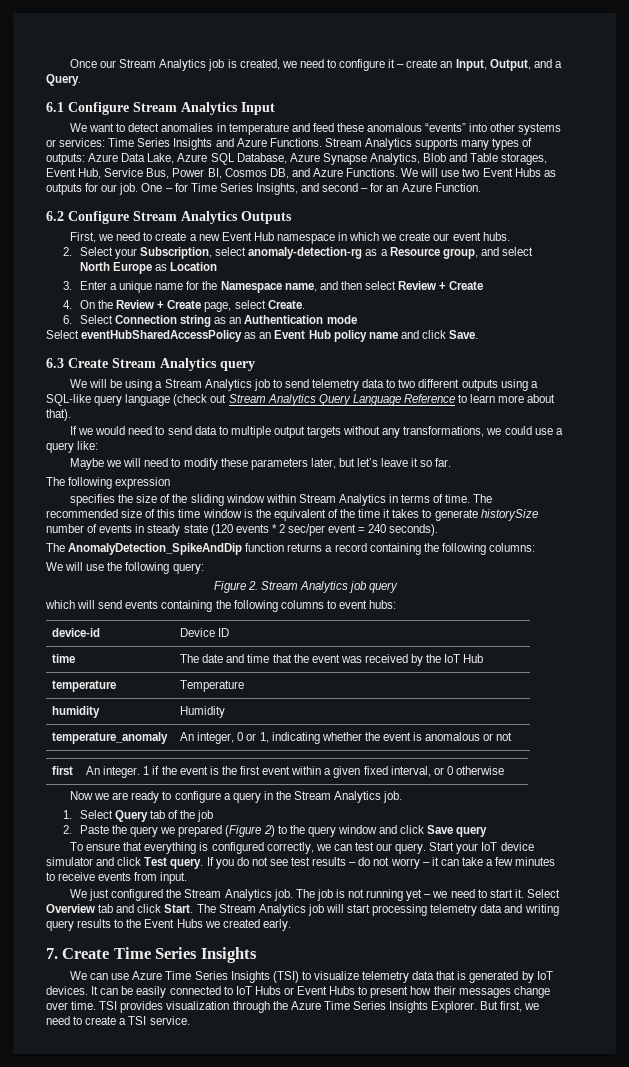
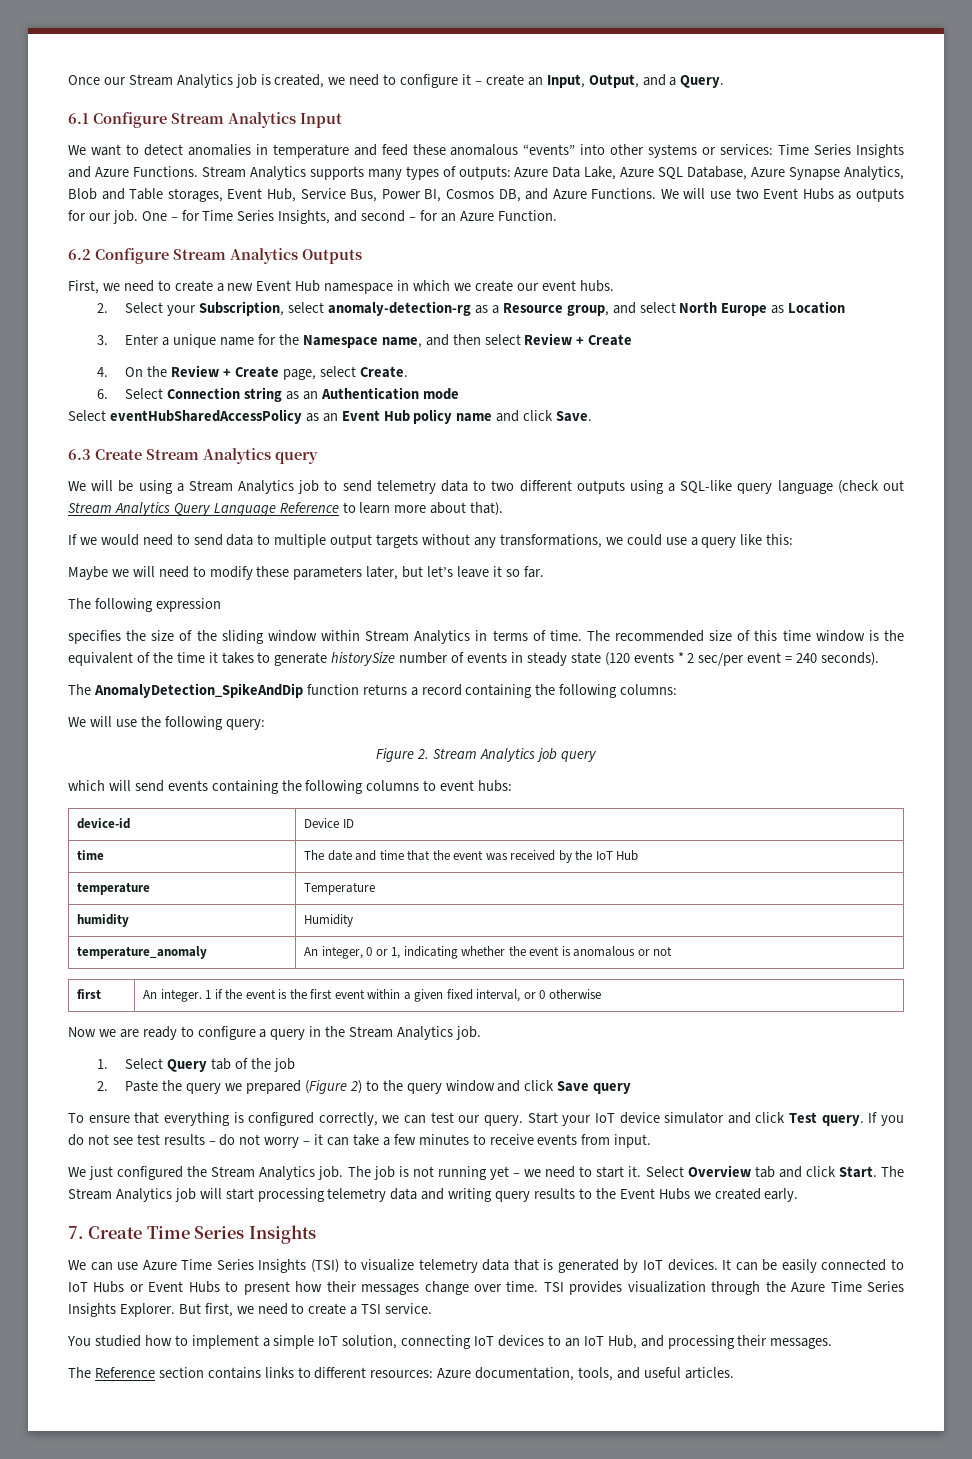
[77,441,99,450] like: -> [740,534,794,545] like this:
(190, 1020) none -> [67,1335,833,1349] [68,1367,734,1381] // You studied how to implement a simple IoT solution, connecting IoT devices to an IoT Hub, and processing their messages. // The Reference section contains links to different resources: Azure documentation, tools, and useful articles.

